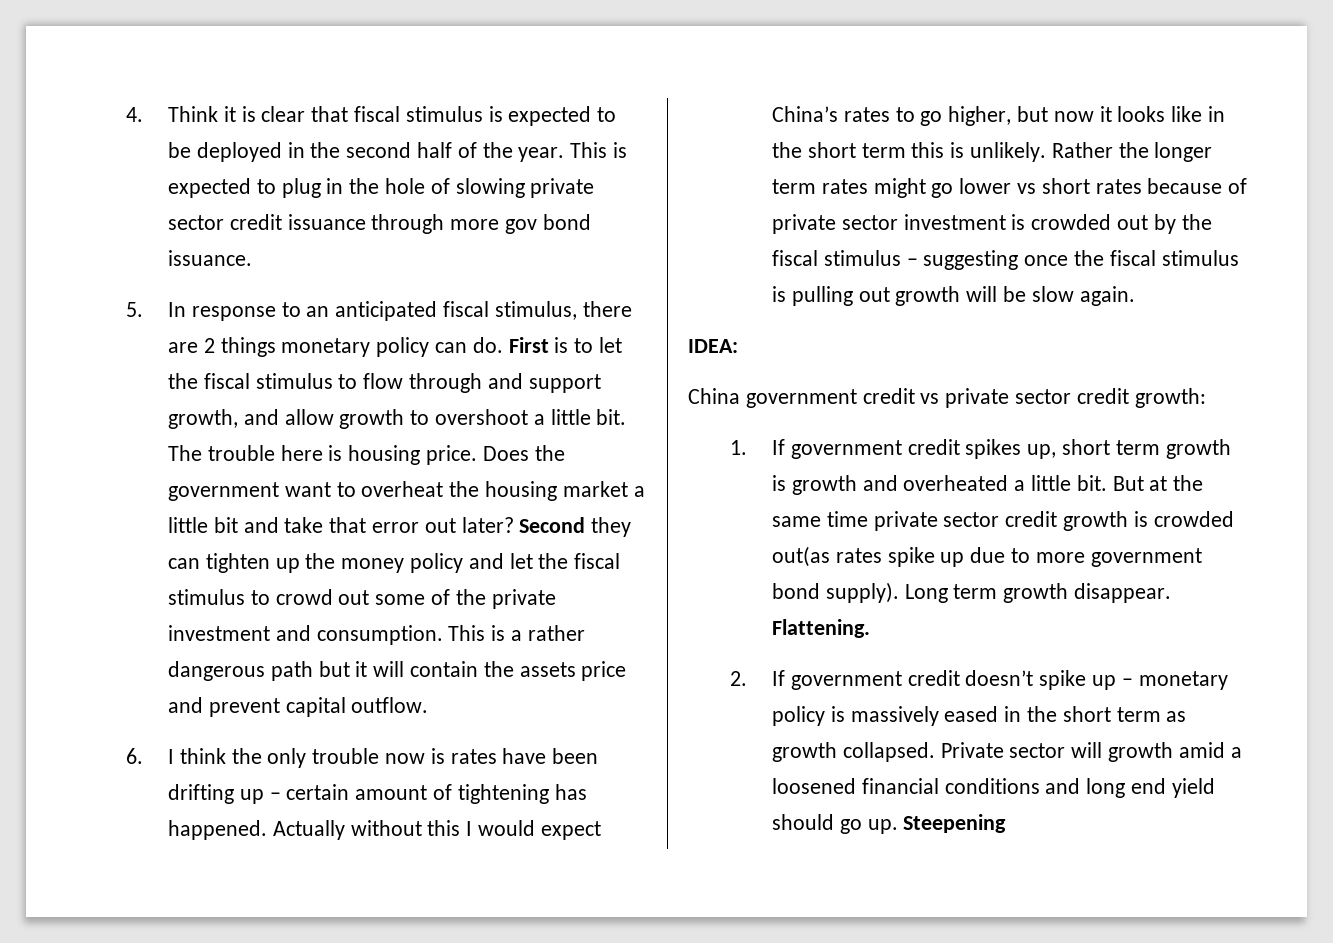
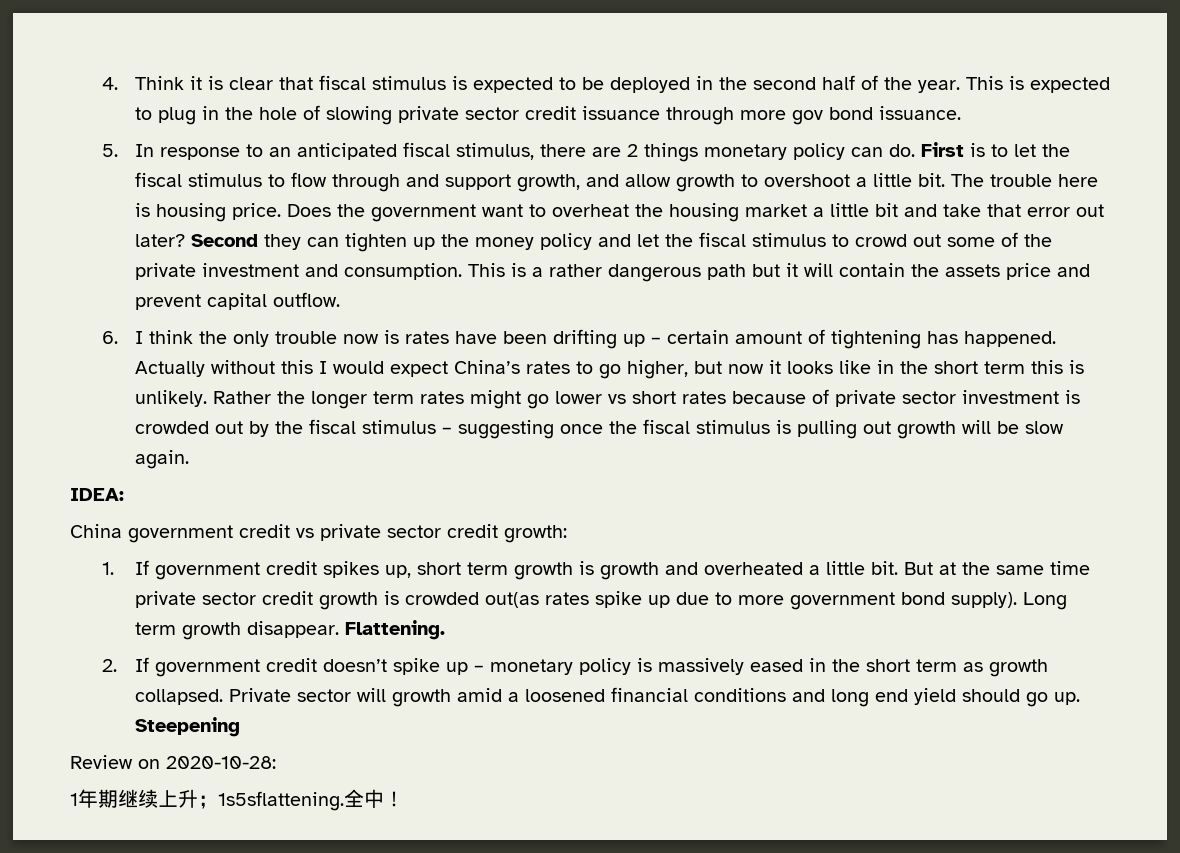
(1007, 823) none -> [70,755,276,769] [70,789,404,811] // Review on 2020-10-28: // 1年期继续上升；1s5sflattening.全中！

